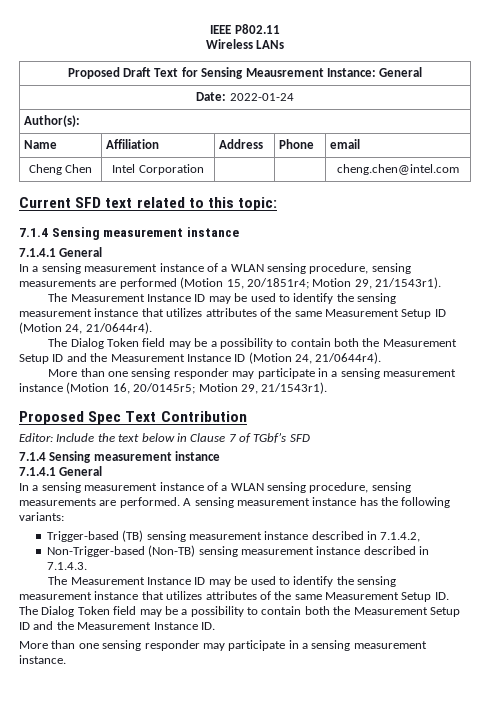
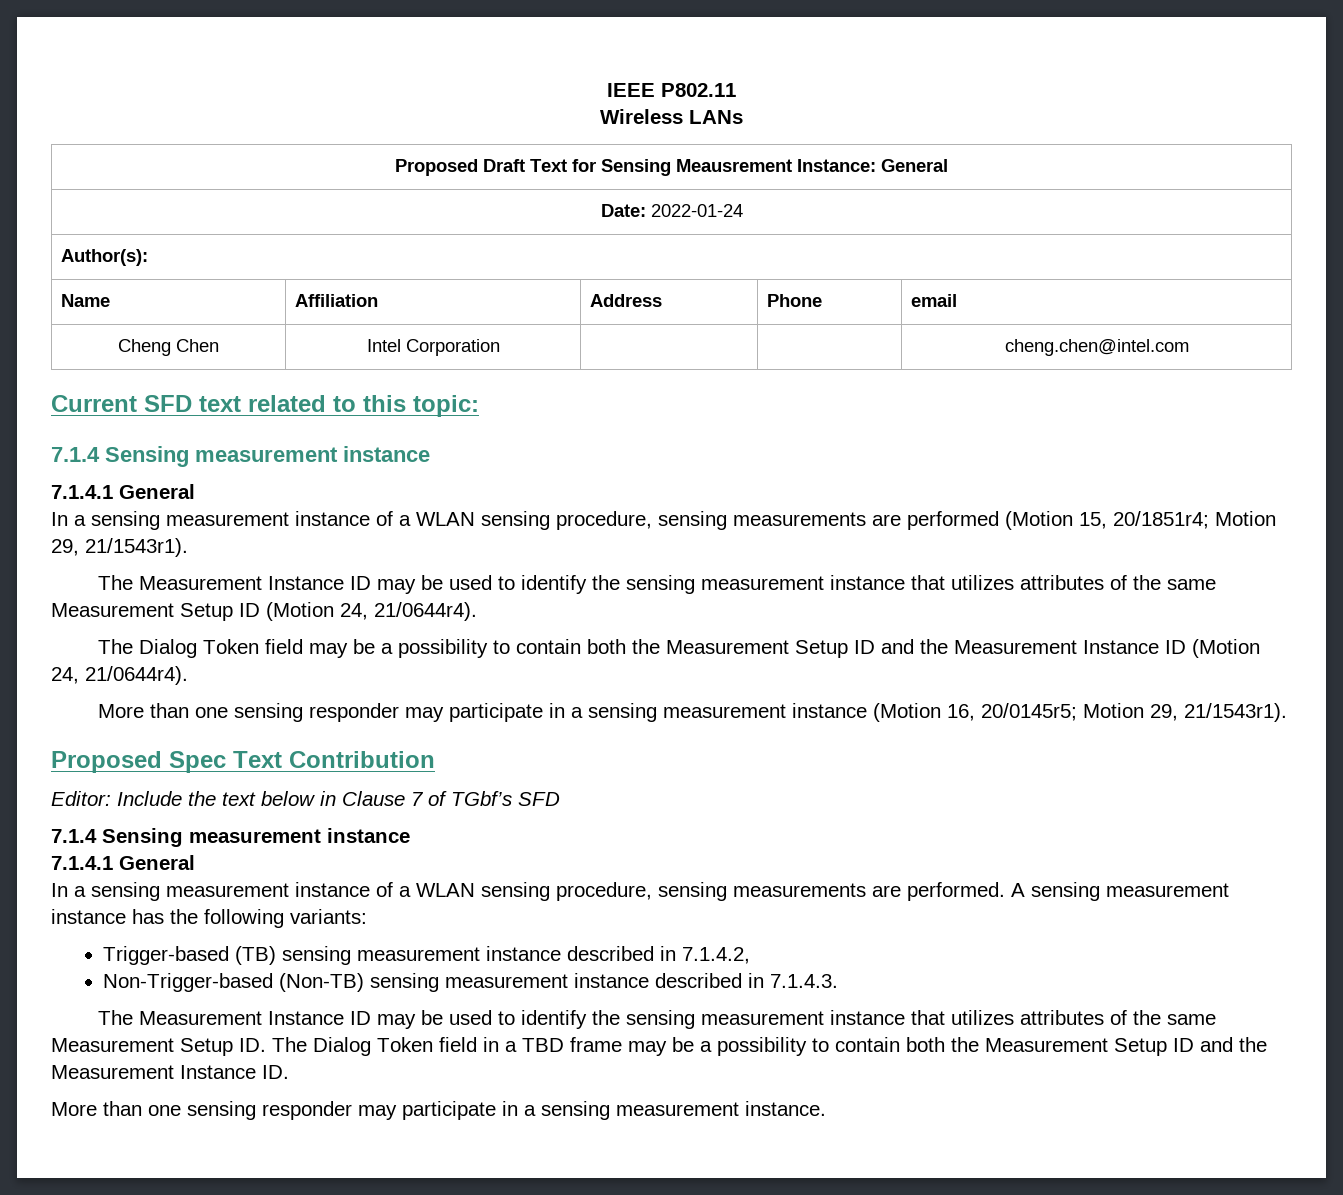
(137, 610) none -> [483,1037,622,1052] in a TBD frame

